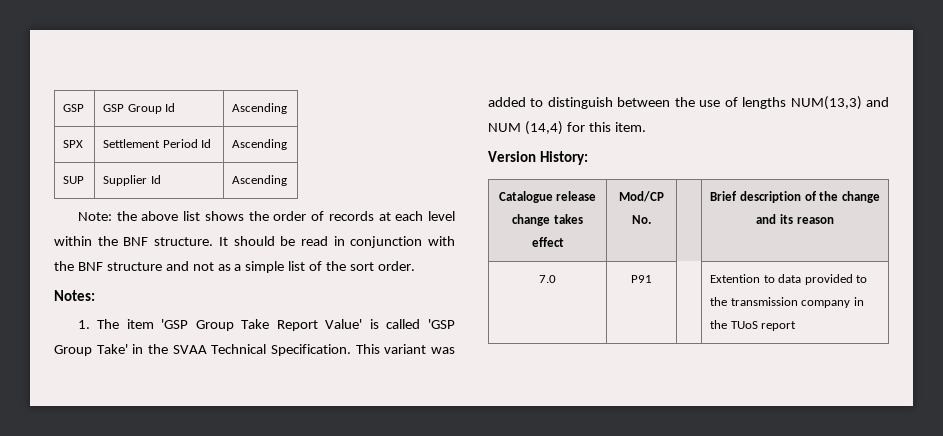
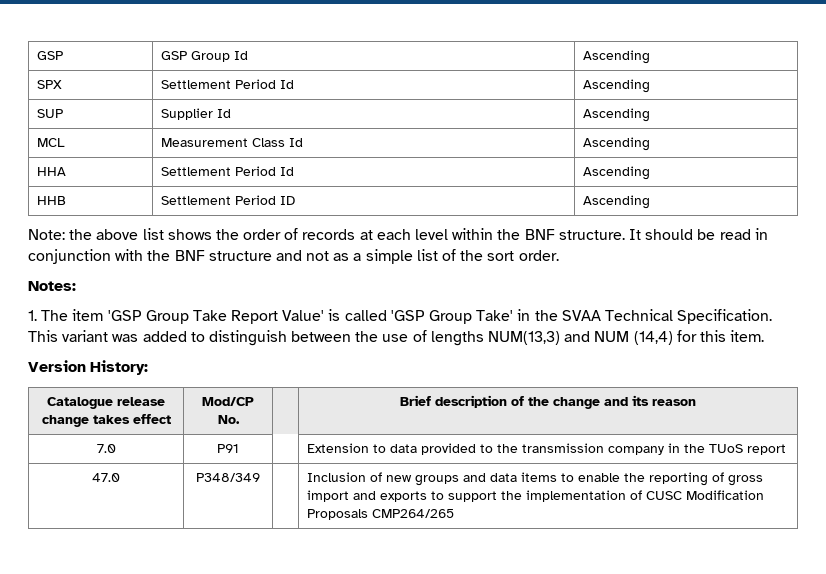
(288, 180) none -> [37,138,66,147] [161,138,304,147] [583,137,651,151] [37,167,67,176] [161,166,295,176] [583,166,651,180] [37,196,67,205] [161,195,296,205] [583,195,651,209] // MCL | Measurement Class Id | Ascending // HHA | Settlement Period Id | Ascending // HHB | Settlement Period ID | Ascending
[710,274,761,283] Extention -> [307,443,370,453] Extension
(797, 326) none -> [92,473,120,482] [196,473,260,482] [307,472,764,486] [307,490,765,502] [307,509,455,520] // 47.0 | P348/349 | | Inclusion of new groups and data items to enable the reporting of gross import and exports to support the implementation of CUSC Modification Proposals CMP264/265

